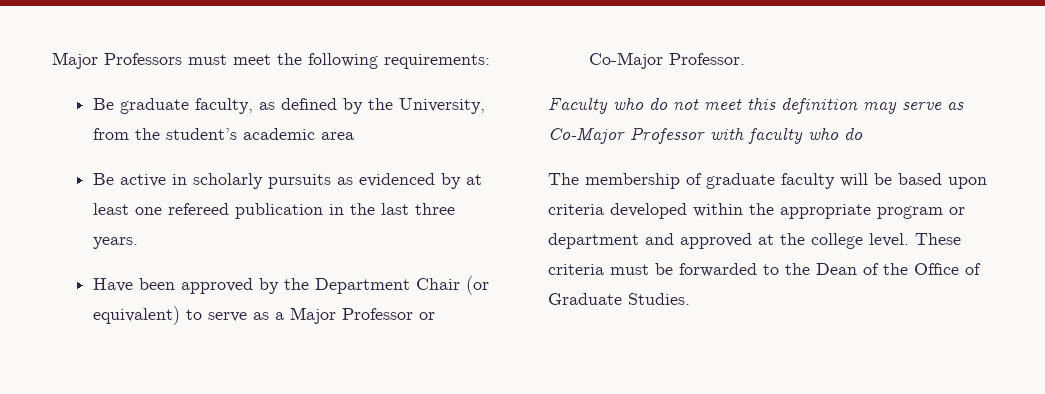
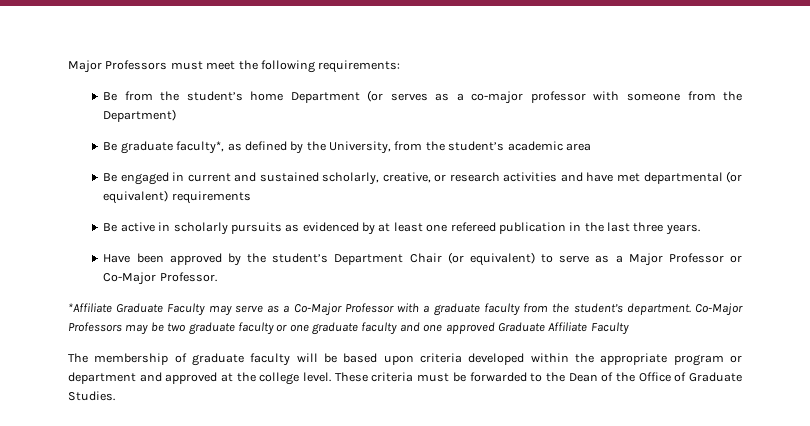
(490, 61) none -> [103,90,743,104] [103,109,177,122] // Be from the student’s home Department (or serves as a co-major professor with someone from the Department)
[194,98,253,114] faculty, -> [176,141,225,154] faculty*,
(354, 136) none -> [103,171,743,185] [103,190,251,204] // Be engaged in current and sustained scholarly, creative, or research activities and have met departmental (or equivalent) requirements
(309, 284) none -> [272,253,329,263] student’s
[548,97,858,114] Faculty who do not meet this definition -> [68,303,206,316] *Affiliate Graduate Faculty
(964, 106) none -> [283,305,290,313] a
[748,127,863,144] faculty who do -> [423,303,744,316] [68,322,629,335] a graduate faculty from the student’s department. Co-Major Professors may be two graduate faculty or one graduate faculty and one approved Graduate Affiliate Faculty

